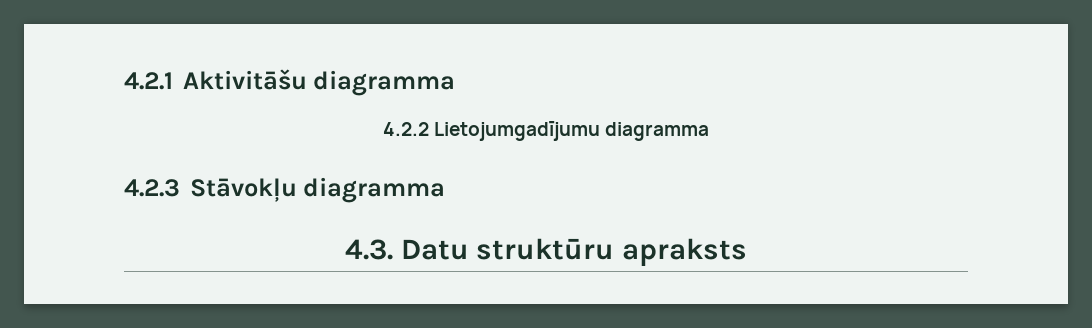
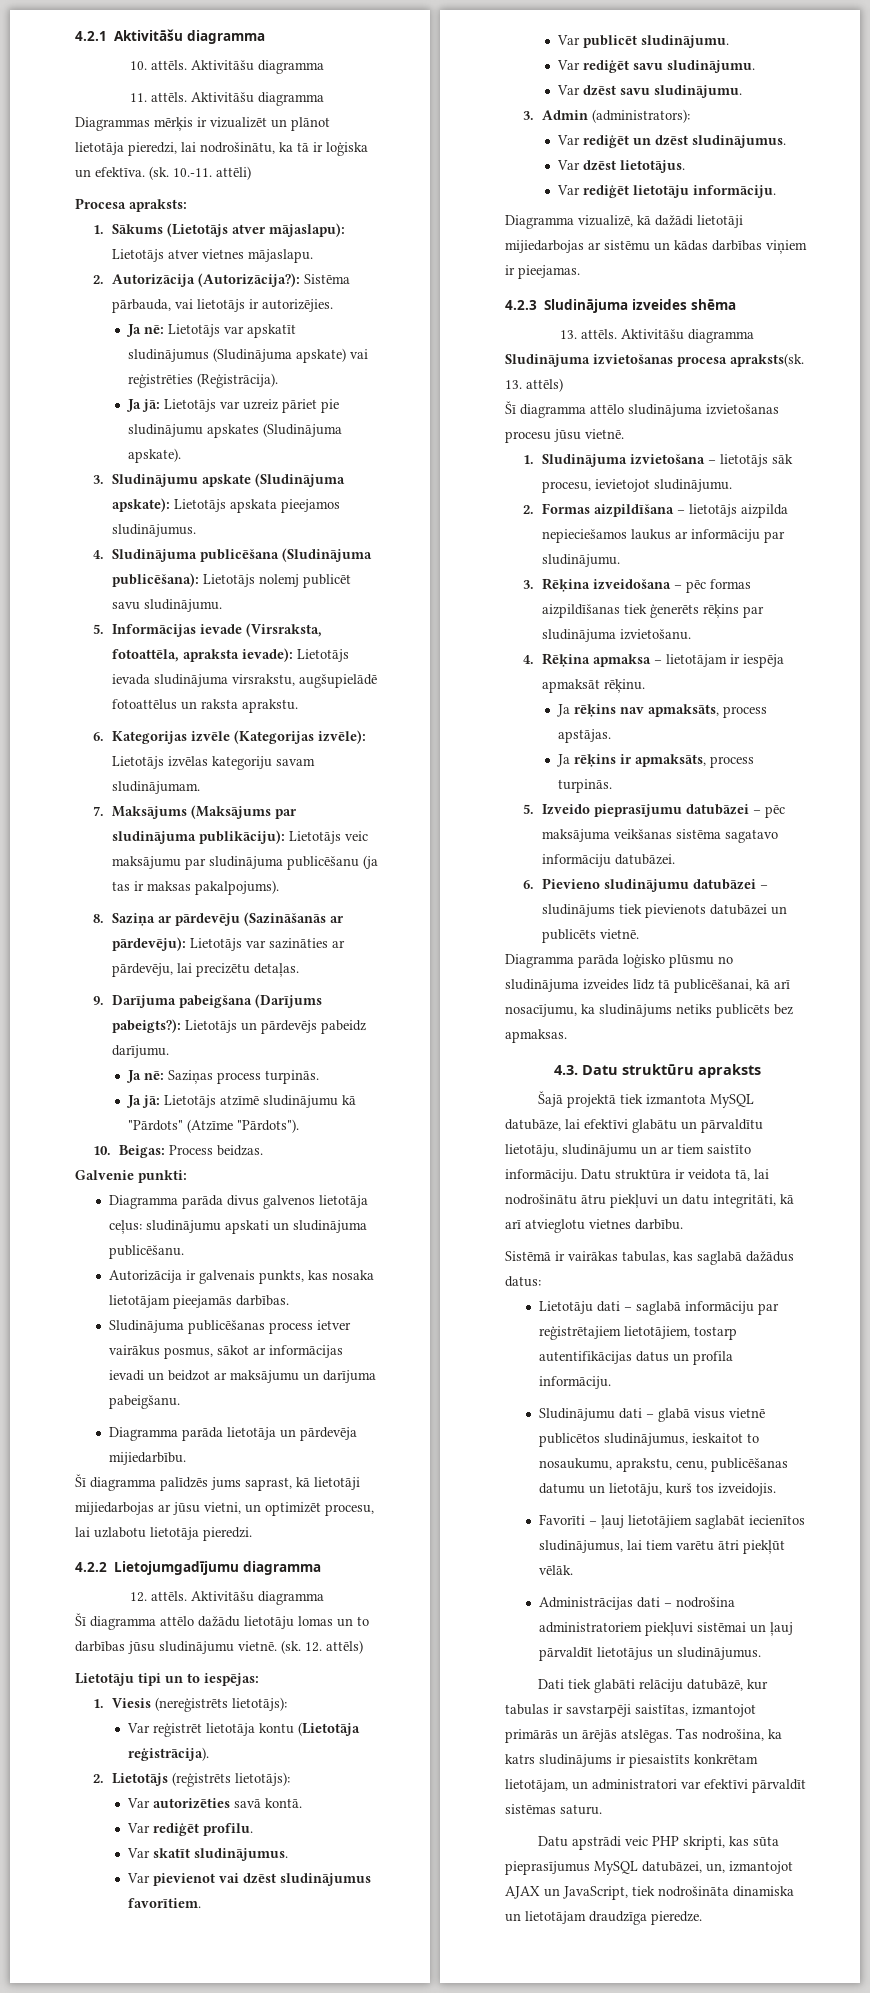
[382,121,710,141] [124,177,446,203] [344,238,748,266] 4.2.2 Lietojumgadījumu diagramma // 4.2.3 Stāvokļu diagramma // 4.3. Datu struktūru apraksts -> [130,60,324,74] [130,92,324,106] [75,117,330,131] [75,142,368,156] [75,166,251,180] [75,198,187,212] [93,223,345,237] [111,249,313,263] [93,273,350,287] [111,299,333,313] [125,324,296,338] [127,348,368,363] [127,373,278,388] [125,399,339,413] [127,423,342,438] [127,448,181,463] [93,473,345,487] [111,498,340,513] [111,524,196,537] [93,548,372,562] [111,573,351,588] [111,599,222,612] [93,623,322,637] [111,648,349,662] [111,674,377,688] [111,699,298,713] [93,730,366,744] [111,756,315,770] [111,781,200,794] [93,805,297,819] [111,830,368,844] [111,855,378,870] [111,880,279,895] [93,912,344,926] [111,937,345,951] [111,963,299,977] [93,994,322,1008] [111,1019,366,1034] [111,1045,169,1058] [125,1070,319,1084] [125,1095,356,1108] [127,1119,299,1133] [93,1145,263,1158] [75,1170,187,1183] [109,1195,369,1209] [109,1220,368,1234] [109,1245,185,1259] [109,1270,375,1284] [109,1295,290,1309] [109,1320,352,1334] [109,1345,344,1359] [109,1370,377,1383] [109,1395,181,1409] [109,1427,358,1441] [109,1452,187,1465] [75,1474,360,1491] [75,1502,374,1516] [75,1527,252,1541] [75,1561,322,1575] [130,1591,324,1605] [75,1613,369,1630] [75,1640,363,1654] [75,1673,259,1686] [93,1697,287,1712] [126,1722,360,1737] [127,1747,209,1761] [93,1772,290,1787] [126,1798,302,1809] [126,1823,253,1836] [126,1848,288,1861] [126,1873,371,1886] [127,1898,201,1908] [556,35,729,48] [556,60,755,73] [556,85,742,98] [523,109,690,123] [556,135,786,148] [556,160,685,173] [556,185,776,198] [505,215,743,229] [505,240,807,254] [505,265,580,279] [505,299,737,313] [560,329,754,343] [505,353,804,367] [505,378,563,392] [505,401,779,418] [505,429,624,443] [523,454,793,467] [541,479,732,493] [523,503,788,518] [541,529,785,543] [541,554,620,567] [523,578,751,593] [541,604,764,618] [541,629,691,642] [523,653,784,668] [541,679,645,693] [556,704,767,718] [557,729,611,743] [556,754,754,768] [557,779,612,793] [523,804,785,818] [541,829,778,843] [541,854,675,867] [523,878,768,892] [541,904,787,918] [541,929,639,943] [505,954,733,968] [505,979,790,993] [505,1004,793,1018] [505,1029,567,1043] [553,1064,761,1078] [537,1091,754,1108] [505,1119,763,1133] [505,1144,751,1157] [505,1169,769,1182] [505,1194,794,1208] [505,1219,683,1233] [505,1251,794,1265] [505,1276,541,1287] [539,1301,780,1315] [539,1326,738,1340] [539,1351,734,1365] [539,1376,612,1389] [539,1408,766,1422] [539,1433,760,1447] [539,1458,789,1472] [539,1483,777,1496] [539,1514,806,1529] [539,1540,786,1554] [539,1565,574,1575] [539,1597,736,1610] [539,1622,794,1636] [539,1647,762,1661] [537,1679,768,1693] [505,1704,756,1718] [505,1728,782,1743] [505,1754,758,1768] [505,1779,806,1793] [505,1804,602,1815] [537,1836,779,1850] [505,1861,793,1875] [505,1886,794,1900] [505,1911,702,1925] 10. attēls. Aktivitāšu diagramma // 11. attēls. Aktivitāšu diagramma // Diagrammas mērķis ir vizualizēt un plānot lietotāja pieredzi, lai nodrošinātu, ka tā ir loģiska un efektīva. (sk. 10.-11. attēli) // Procesa apraksts: // 1. Sākums (Lietotājs atver mājaslapu): Lietotājs atver vietnes mājaslapu. // 2. Autorizācija (Autorizācija?): Sistēma pārbauda, vai lietotājs ir autorizējies. // Ja nē: Lietotājs var apskatīt sludinājumus (Sludinājuma apskate) vai reģistrēties (Reģistrācija). // Ja jā: Lietotājs var uzreiz pāriet pie sludinājumu apskates (Sludinājuma apskate). // 3. Sludinājumu apskate (Sludinājuma apskate): Lietotājs apskata pieejamos sludinājumus. // 4. Sludinājuma publicēšana (Sludinājuma publicēšana): Lietotājs nolemj publicēt savu sludinājumu. // 5. Informācijas ievade (Virsraksta, fotoattēla, apraksta ievade): Lietotājs ievada sludinājuma virsrakstu, augšupielādē fotoattēlus un raksta aprakstu. // 6. Kategorijas izvēle (Kategorijas izvēle): Lietotājs izvēlas kategoriju savam sludinājumam. // 7. Maksājums (Maksājums par sludinājuma publikāciju): Lietotājs veic maksājumu par sludinājuma publicēšanu (ja tas ir maksas pakalpojums). // 8. Saziņa ar pārdevēju (Sazināšanās ar pārdevēju): Lietotājs var sazināties ar pārdevēju, lai precizētu detaļas. // 9. Darījuma pabeigšana (Darījums pabeigts?): Lietotājs un pārdevējs pabeidz darījumu. // Ja nē: Saziņas process turpinās. // Ja jā: Lietotājs atzīmē sludinājumu kā "Pārdots" (Atzīme "Pārdots"). // 10. Beigas: Process beidzas. // Galvenie punkti: // Diagramma parāda divus galvenos lietotāja ceļus: sludinājumu apskati un sludinājuma publicēšanu. // Autorizācija ir galvenais punkts, kas nosaka lietotājam pieejamās darbības. // Sludinājuma publicēšanas process ietver vairākus posmus, sākot ar informācijas ievadi un beidzot ar maksājumu un darījuma pabeigšanu. // Diagramma parāda lietotāja un pārdevēja mijiedarbību. // Šī diagramma palīdzēs jums saprast, kā lietotāji mijiedarbojas ar jūsu vietni, un optimizēt procesu, lai uzlabotu lietotāja pieredzi. // 4.2.2 Lietojumgadījumu diagramma // 12. attēls. Aktivitāšu diagramma // Šī diagramma attēlo dažādu lietotāju lomas un to darbības jūsu sludinājumu vietnē. (sk. 12. attēls) // Lietotāju tipi un to iespējas: // 1. Viesis (nereģistrēts lietotājs): // Var reģistrēt lietotāja kontu (Lietotāja reģistrācija). // 2. Lietotājs (reģistrēts lietotājs): // Var autorizēties savā kontā. // Var rediģēt profilu. // Var skatīt sludinājumus. // Var pievienot vai dzēst sludinājumus favorītiem. // Var publicēt sludinājumu. // Var rediģēt savu sludinājumu. // Var dzēst savu sludinājumu. // 3. Admin (administrators): // Var rediģēt un dzēst sludinājumus. // Var dzēst lietotājus. // Var rediģēt lietotāju informāciju. // Diagramma vizualizē, kā dažādi lietotāji mijiedarbojas ar sistēmu un kādas darbības viņiem ir pieejamas. // 4.2.3 Sludinājuma izveides shēma // 13. attēls. Aktivitāšu diagramma // Sludinājuma izvietošanas procesa apraksts(sk. 13. attēls) // Šī diagramma attēlo sludinājuma izvietošanas procesu jūsu vietnē. // 1. Sludinājuma izvietošana – lietotājs sāk procesu, ievietojot sludinājumu. // 2. Formas aizpildīšana – lietotājs aizpilda nepieciešamos laukus ar informāciju par sludinājumu. // 3. Rēķina izveidošana – pēc formas aizpildīšanas tiek ģenerēts rēķins par sludinājuma izvietošanu. // 4. Rēķina apmaksa – lietotājam ir iespēja apmaksāt rēķinu. // Ja rēķins nav apmaksāts, process apstājas. // Ja rēķins ir apmaksāts, process turpinās. // 5. Izveido pieprasījumu datubāzei – pēc maksājuma veikšanas sistēma sagatavo informāciju datubāzei. // 6. Pievieno sludinājumu datubāzei – sludinājums tiek pievienots datubāzei un publicēts vietnē. // Diagramma parāda loģisko plūsmu no sludinājuma izveides līdz tā publicēšanai, kā arī nosacījumu, ka sludinājums netiks publicēts bez apmaksas. // 4.3. Datu struktūru apraksts // Šajā projektā tiek izmantota MySQL datubāze, lai efektīvi glabātu un pārvaldītu lietotāju, sludinājumu un ar tiem saistīto informāciju. Datu struktūra ir veidota tā, lai nodrošinātu ātru piekļuvi un datu integritāti, kā arī atvieglotu vietnes darbību. // Sistēmā ir vairākas tabulas, kas saglabā dažādus datus: // Lietotāju dati – saglabā informāciju par reģistrētajiem lietotājiem, tostarp autentifikācijas datus un profila informāciju. // Sludinājumu dati – glabā visus vietnē publicētos sludinājumus, ieskaitot to nosaukumu, aprakstu, cenu, publicēšanas datumu un lietotāju, kurš tos izveidojis. // Favorīti – ļauj lietotājiem saglabāt iecienītos sludinājumus, lai tiem varētu ātri piekļūt vēlāk. // Administrācijas dati – nodrošina administratoriem piekļuvi sistēmai un ļauj pārvaldīt lietotājus un sludinājumus. // Dati tiek glabāti relāciju datubāzē, kur tabulas ir savstarpēji saistītas, izmantojot primārās un ārējās atslēgas. Tas nodrošina, ka katrs sludinājums ir piesaistīts konkrētam lietotājam, un administratori var efektīvi pārvaldīt sistēmas saturu. // Datu apstrādi veic PHP skripti, kas sūta pieprasījumus MySQL datubāzei, un, izmantojot AJAX un JavaScript, tiek nodrošināta dinamiska un lietotājam draudzīga pieredze.

